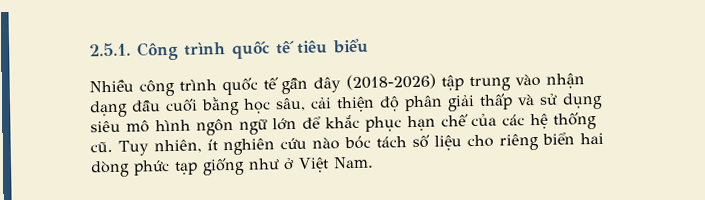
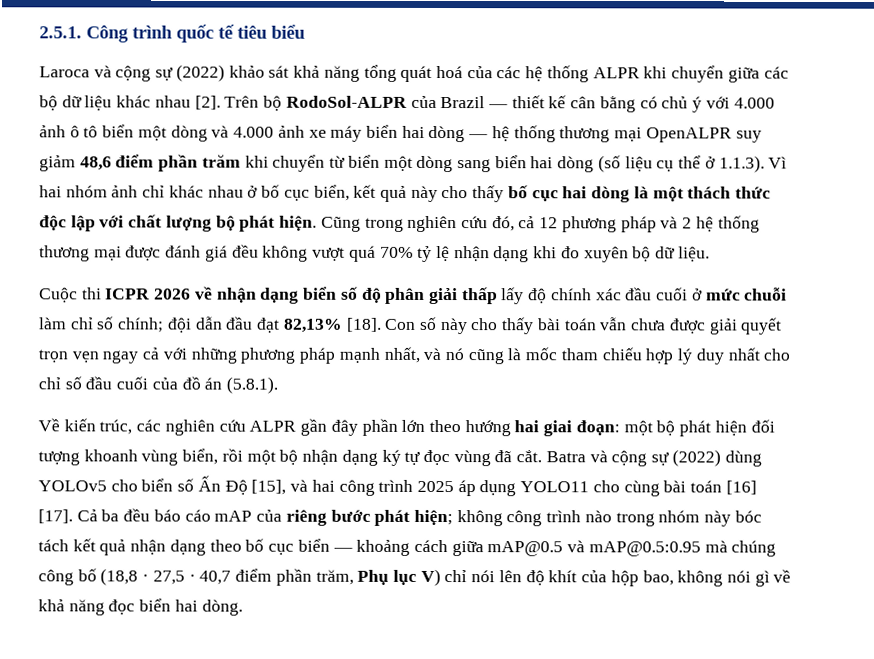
[89,73,585,97] [89,92,603,118] [90,112,597,136] [90,132,604,156] [90,156,374,178] Nhiều công trình quốc tế gần đây (2018-2026) tập trung vào nhận dạng đầu cuối bằng học sâu, cải thiện độ phân giải thấp và sử dụng siêu mô hình ngôn ngữ lớn để khắc phục hạn chế của các hệ thống cũ. Tuy nhiên, ít nghiên cứu nào bóc tách số liệu cho riêng biển hai dòng phức tạp giống như ở Việt Nam. -> [39,64,789,83] [39,95,775,113] [39,124,762,143] [39,154,788,173] [39,184,771,203] [39,214,760,233] [39,244,710,263] [39,286,788,305] [38,316,783,335] [38,346,791,365] [38,376,279,394] [38,418,775,437] [38,448,762,467] [38,475,757,497] [38,508,762,527] [38,538,777,557] [38,568,792,587] [38,598,243,616] Laroca và cộng sự (2022) khảo sát khả năng tổng quát hoá của các hệ thống ALPR khi chuyển giữa các bộ dữ liệu khác nhau [2]. Trên bộ RodoSol-ALPR của Brazil — thiết kế cân bằng có chủ ý với 4.000 ảnh ô tô biển một dòng và 4.000 ảnh xe máy biển hai dòng — hệ thống thương mại OpenALPR suy giảm 48,6 điểm phần trăm khi chuyển từ biển một dòng sang biển hai dòng (số liệu cụ thể ở 1.1.3). Vì hai nhóm ảnh chỉ khác nhau ở bố cục biển, kết quả này cho thấy bố cục hai dòng là một thách thức độc lập với chất lượng bộ phát hiện. Cũng trong nghiên cứu đó, cả 12 phương pháp và 2 hệ thống thương mại được đánh giá đều không vượt quá 70% tỷ lệ nhận dạng khi đo xuyên bộ dữ liệu. // Cuộc thi ICPR 2026 về nhận dạng biển số độ phân giải thấp lấy độ chính xác đầu cuối ở mức chuỗi làm chỉ số chính; đội dẫn đầu đạt 82,13% [18]. Con số này cho thấy bài toán vẫn chưa được giải quyết trọn vẹn ngay cả với những phương pháp mạnh nhất, và nó cũng là mốc tham chiếu hợp lý duy nhất cho chỉ số đầu cuối của đồ án (5.8.1). // Về kiến trúc, các nghiên cứu ALPR gần đây phần lớn theo hướng hai giai đoạn: một bộ phát hiện đối tượng khoanh vùng biển, rồi một bộ nhận dạng ký tự đọc vùng đã cắt. Batra và cộng sự (2022) dùng YOLOv5 cho biển số Ấn Độ [15], và hai công trình 2025 áp dụng YOLO11 cho cùng bài toán [16] [17]. Cả ba đều báo cáo mAP của riêng bước phát hiện; không công trình nào trong nhóm này bóc tách kết quả nhận dạng theo bố cục biển — khoảng cách giữa mAP@0.5 và mAP@0.5:0.95 mà chúng công bố (18,8 · 27,5 · 40,7 điểm phần trăm, Phụ lục V) chỉ nói lên độ khít của hộp bao, không nói gì về khả năng đọc biển hai dòng.

